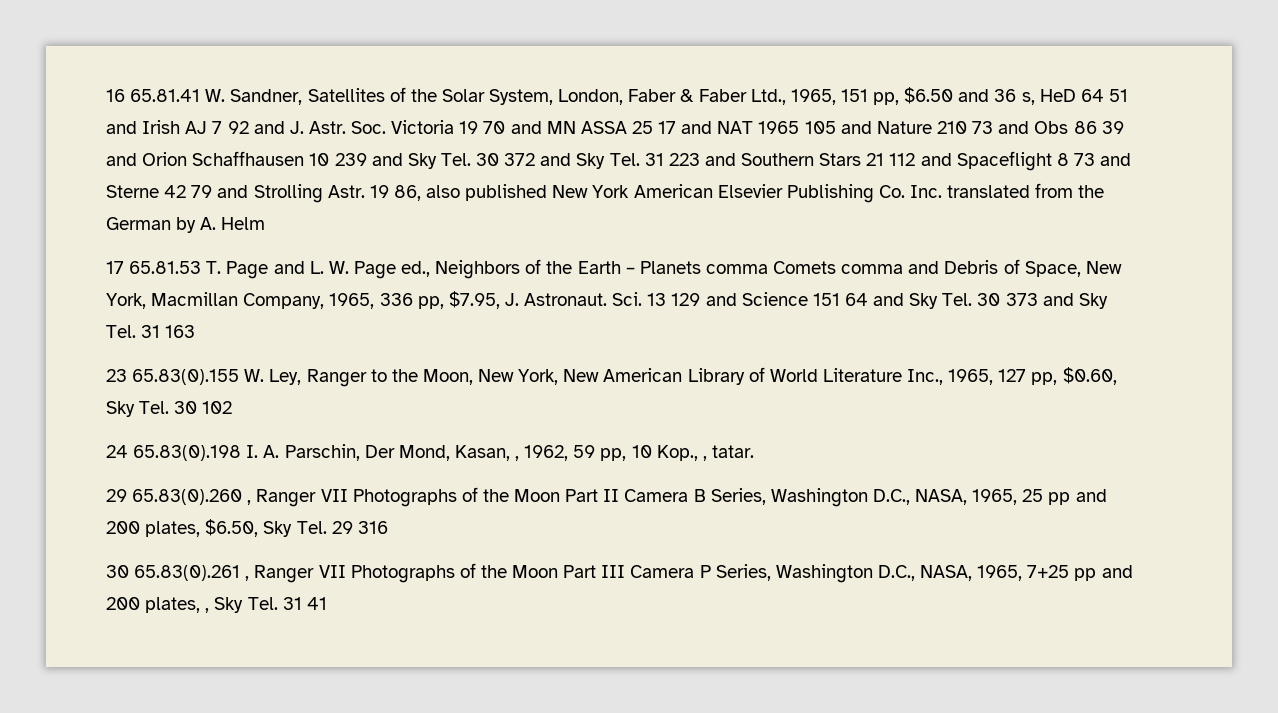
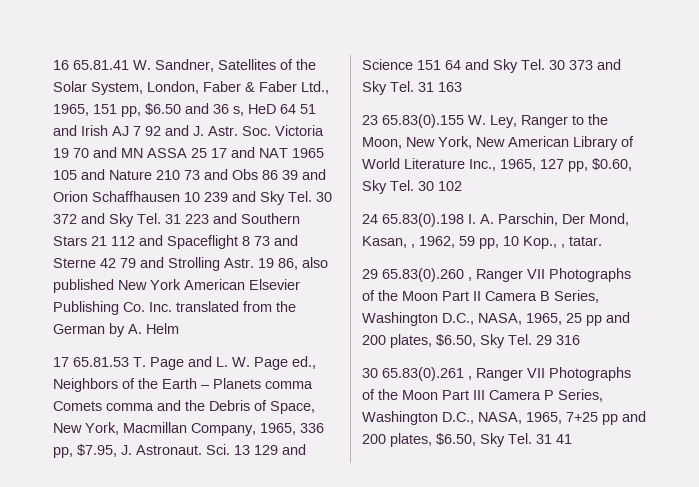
(940, 267) none -> [185,400,205,411] the
[205,608,210,613] , -> [436,433,476,446] $6.50,

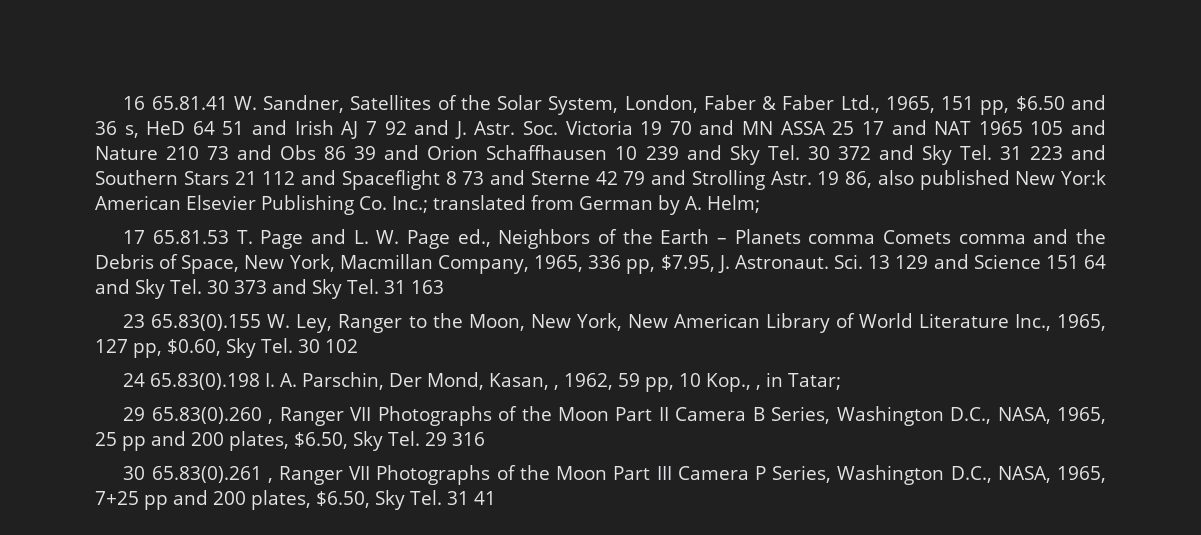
[150,279,181,290] York -> [1061,170,1107,185] Yor:k
[149,302,172,312] Inc. -> [392,196,428,213] Inc.;
[276,301,296,312] the -> (574, 202) none
[146,323,179,334] Helm -> [707,195,760,213] Helm;
[569,236,602,246] tatar. -> [766,372,842,390] in Tatar;

